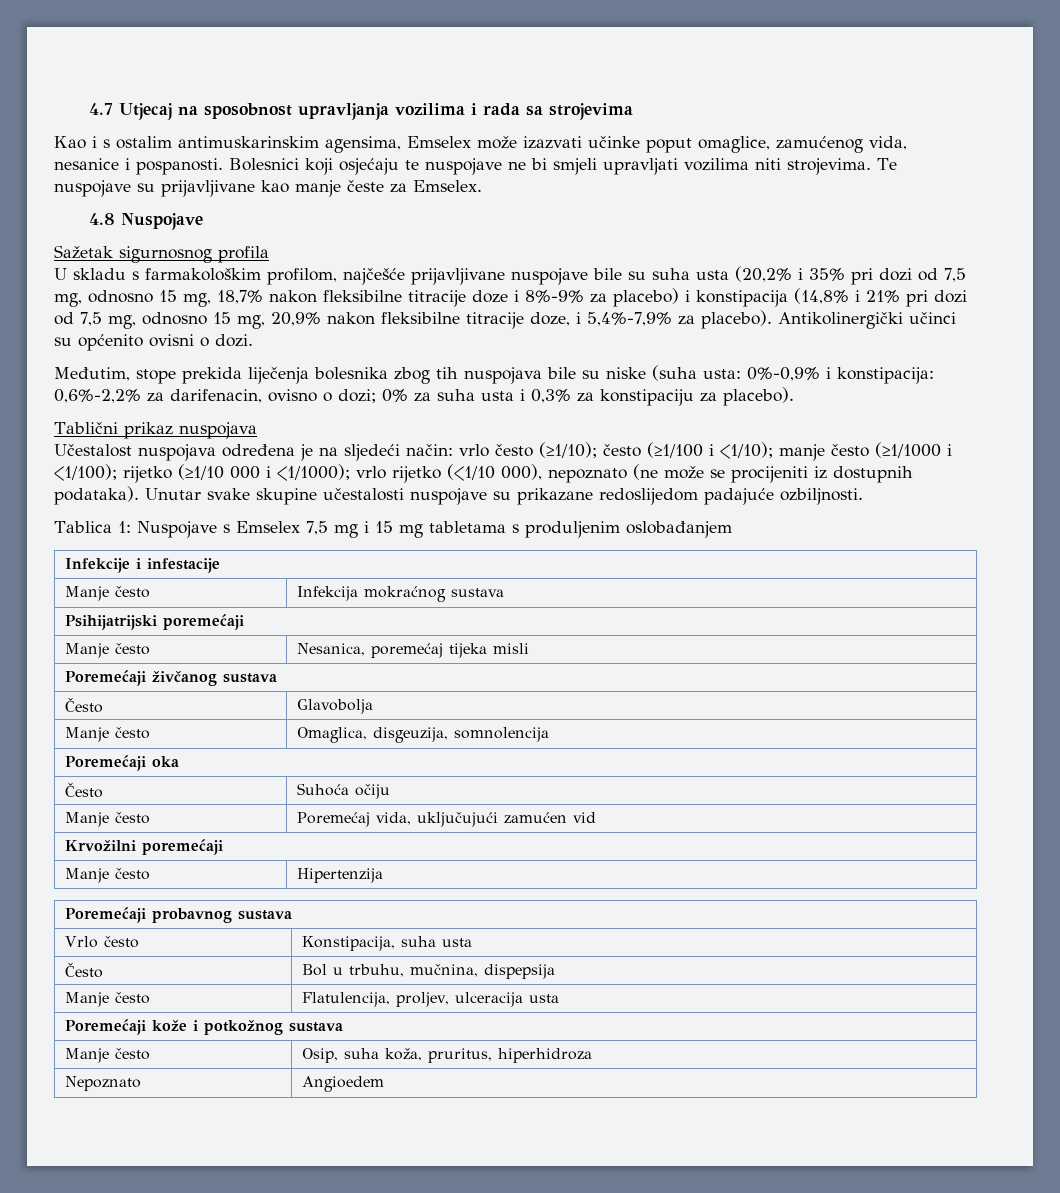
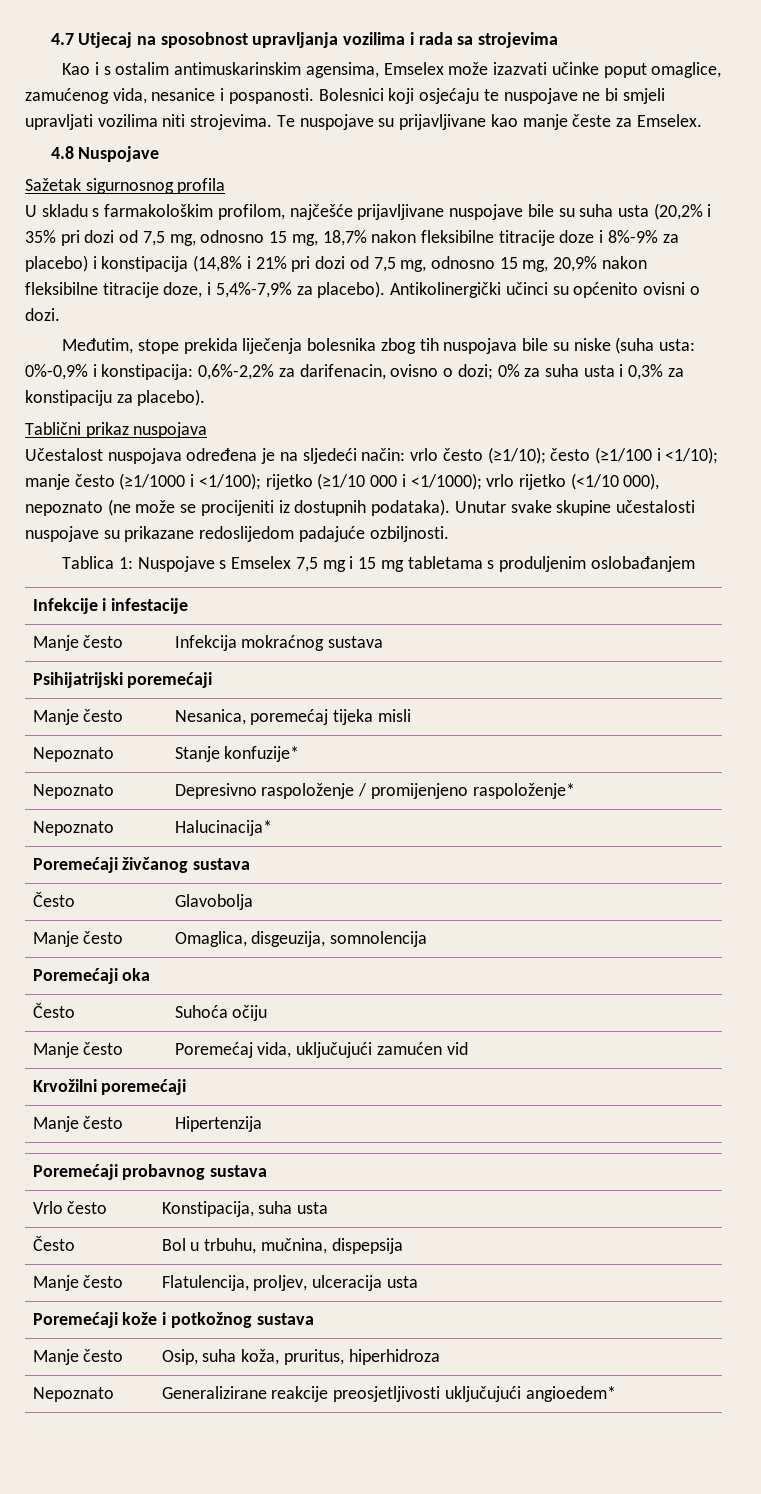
(530, 648) none -> [32,747,114,762] [174,746,300,762] [32,784,114,799] [174,783,575,799] [32,821,114,836] [174,820,272,836] // Nepoznato | Stanje konfuzije* // Nepoznato | Depresivno raspoloženje / promijenjeno raspoloženje* // Nepoznato | Halucinacija*
[302,1076,385,1092] Angioedem -> [161,1386,616,1402] Generalizirane reakcije preosjetljivosti uključujući angioedem*

